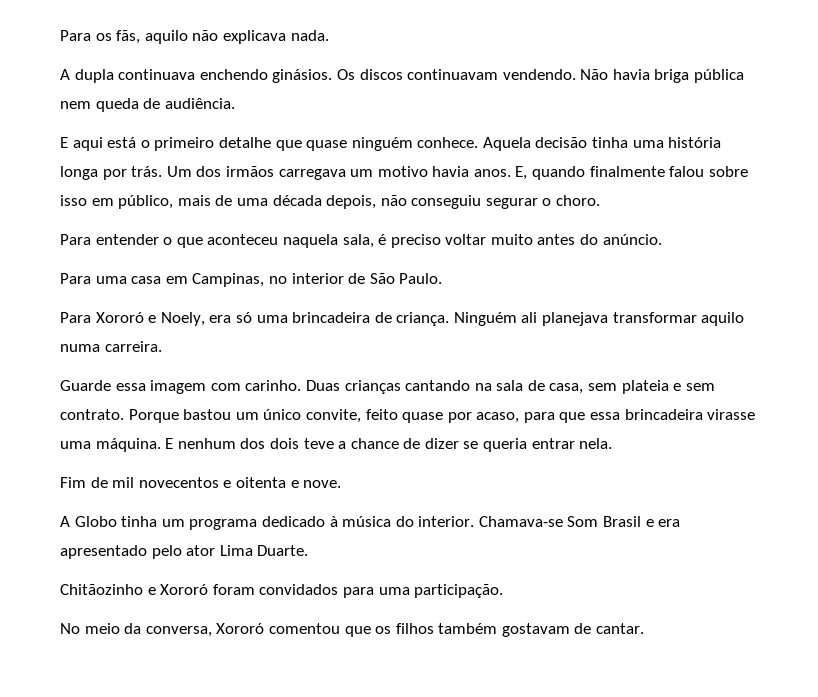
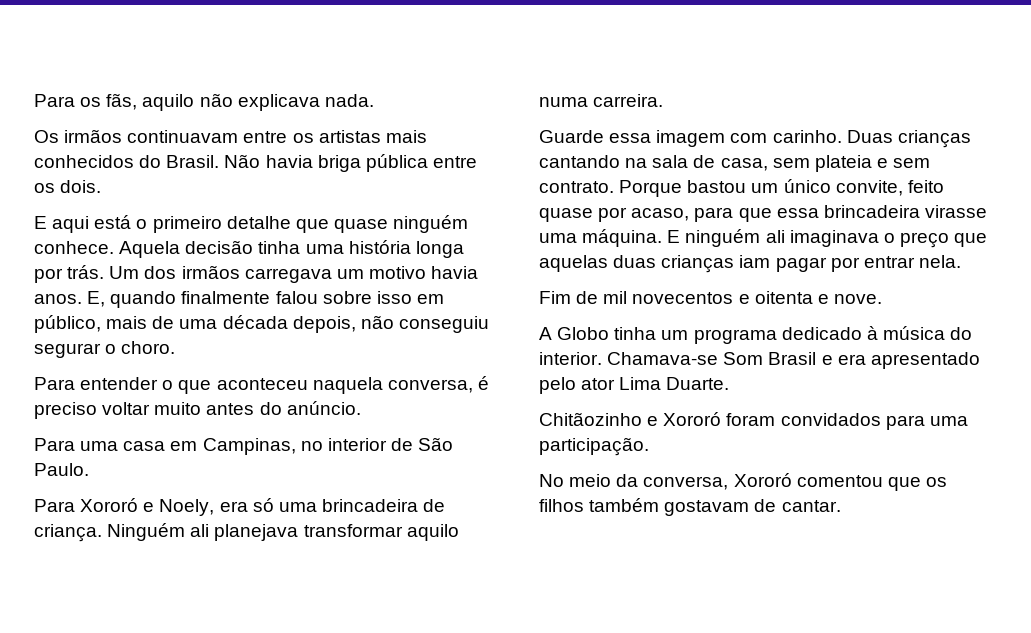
[60,69,745,83] [60,98,235,112] A dupla continuava enchendo ginásios. Os discos continuavam vendendo. Não havia briga pública nem queda de audiência. -> [34,129,427,143] [34,154,477,172] [34,180,102,193] Os irmãos continuavam entre os artistas mais conhecidos do Brasil. Não havia briga pública entre os dois.
[342,234,374,248] sala, -> [387,379,473,393] conversa,
[177,438,528,452] nenhum dos dois teve a chance de dizer se queria -> [685,229,988,248] [539,255,860,273] ninguém ali imaginava o preço que aquelas duas crianças iam pagar por

